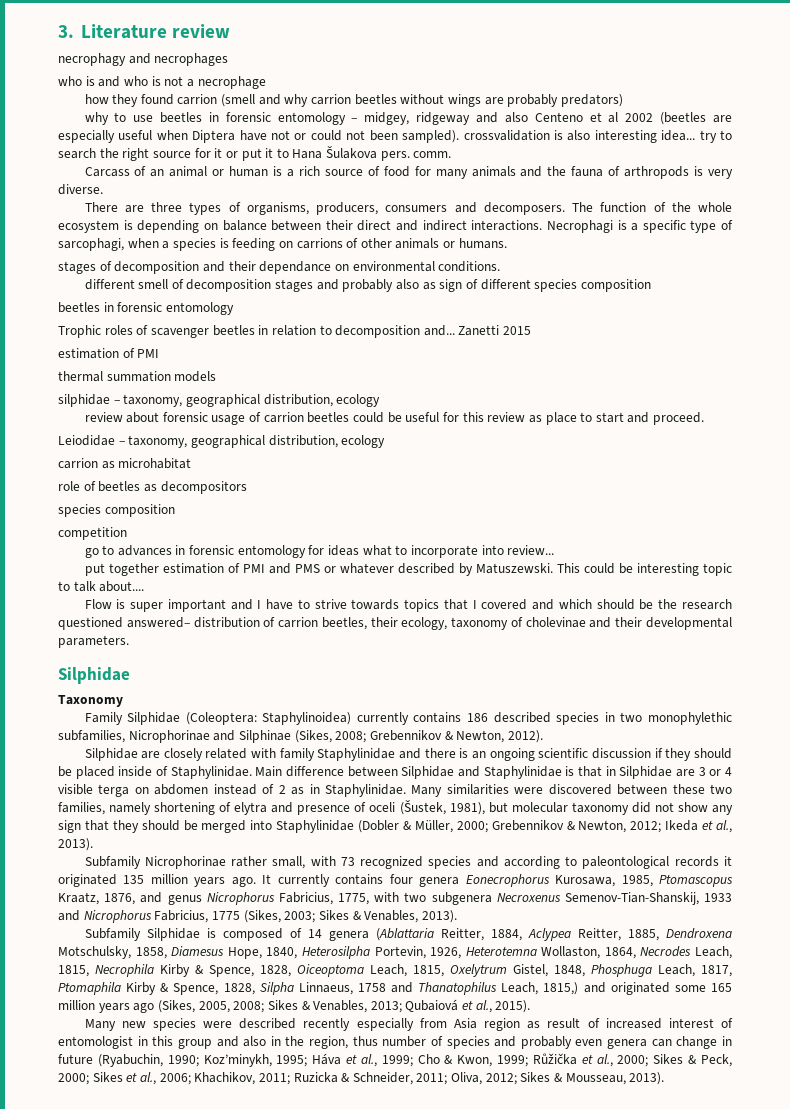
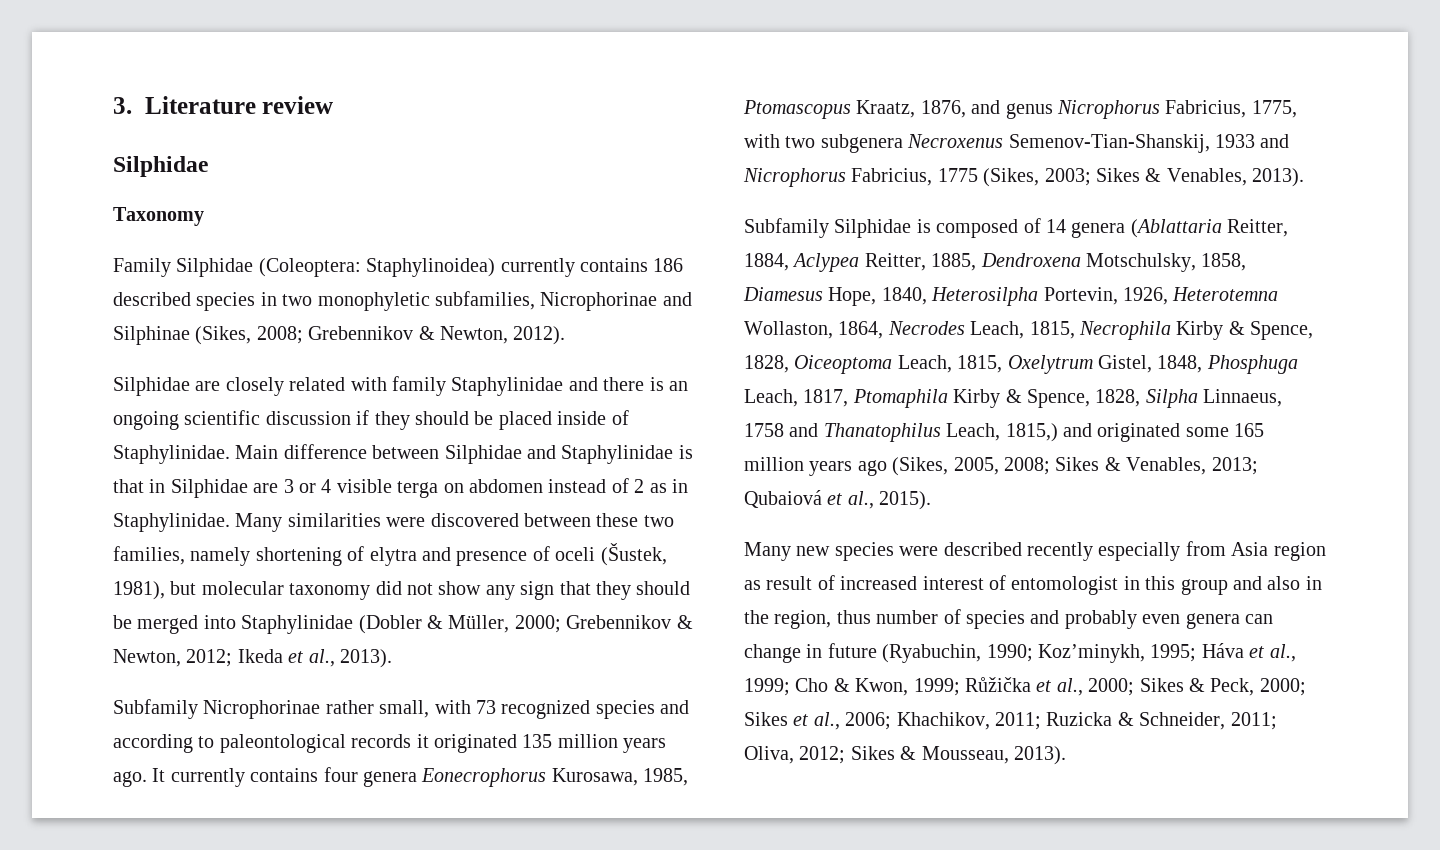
[58,53,229,66] [58,76,266,89] [84,94,623,107] [84,112,733,125] [58,130,732,143] [58,146,452,161] [84,166,733,179] [58,184,103,195] [84,202,733,215] [58,220,733,233] [58,238,507,251] [58,261,501,274] [84,279,651,292] [58,302,234,315] [58,325,532,338] [58,348,160,359] [58,371,217,382] [58,394,381,407] [84,412,705,425] [58,435,386,448] [58,458,192,469] [58,481,247,494] [58,504,175,517] [58,527,127,540] [84,545,555,558] [84,563,732,576] [58,581,145,592] [84,599,733,612] [58,617,732,630] [58,635,129,648] // necrophagy and necrophages // who is and who is not a necrophage // how they found carrion (smell and why carrion beetles without wings are probably predators) // why to use beetles in forensic entomology – midgey, ridgeway and also Centeno et al 2002 (beetles are especially useful when Diptera have not or could not been sampled). crossvalidation is also interesting idea... try to search the right source for it or put it to Hana Šulakova pers. comm. // Carcass of an animal or human is a rich source of food for many animals and the fauna of arthropods is very diverse. // There are three types of organisms, producers, consumers and decomposers. The function of the whole ecosystem is depending on balance between their direct and indirect interactions. Necrophagi is a specific type of sarcophagi, when a species is feeding on carrions of other animals or humans. // stages of decomposition and their dependance on environmental conditions. // different smell of decomposition stages and probably also as sign of different species composition // beetles in forensic entomology // Trophic roles of scavenger beetles in relation to decomposition and... Zanetti 2015 // estimation of PMI // thermal summation models // silphidae – taxonomy, geographical distribution, ecology // review about forensic usage of carrion beetles could be useful for this review as place to start and proceed. // Leiodidae – taxonomy, geographical distribution, ecology // carrion as microhabitat // role of beetles as decompositors // species composition // competition // go to advances in forensic entomology for ideas what to incorporate into review... // put together estimation of PMI and PMS or whatever described by Matuszewski. This could be interesting topic to talk about.... // Flow is super important and I have to strive towards topics that I covered and which should be the research questioned answered– distribution of carrion beetles, their ecology, taxonomy of cholevinae and their developmental parameters. -> (334, 105) none
[647,712,732,725] monophylethic -> [317,292,430,311] monophyletic

